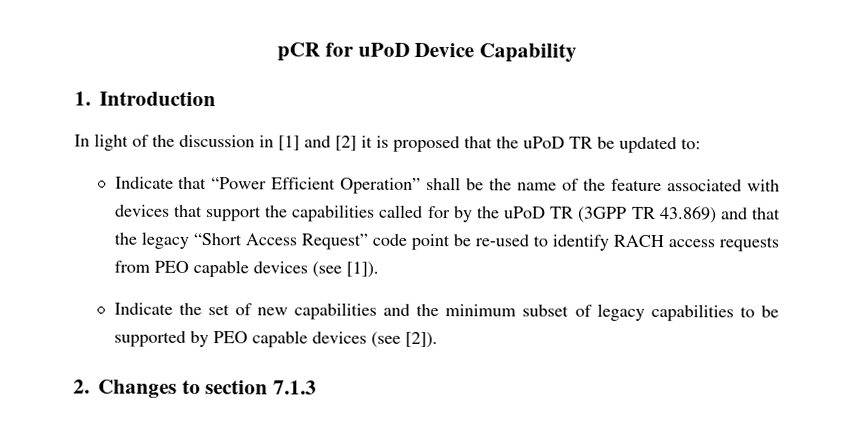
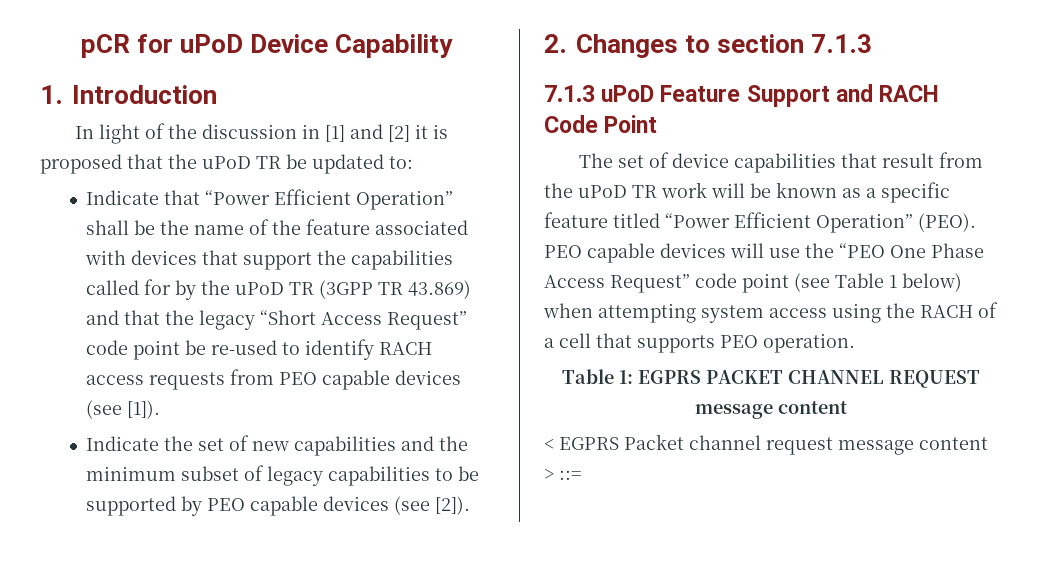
(318, 387) none -> [544,84,940,107] [544,115,658,133] [579,152,984,173] [544,182,950,203] [544,212,976,233] [544,243,984,263] [544,273,962,293] [543,302,998,323] [544,333,855,353] [561,369,980,388] [694,401,847,419] [544,434,988,455] [544,469,581,480] // 7.1.3 uPoD Feature Support and RACH Code Point // The set of device capabilities that result from the uPoD TR work will be known as a specific feature titled “Power Efficient Operation” (PEO). PEO capable devices will use the “PEO One Phase Access Request” code point (see Table 1 below) when attempting system access using the RACH of a cell that supports PEO operation. // Table 1: EGPRS PACKET CHANNEL REQUEST message content // < EGPRS Packet channel request message content > ::=

